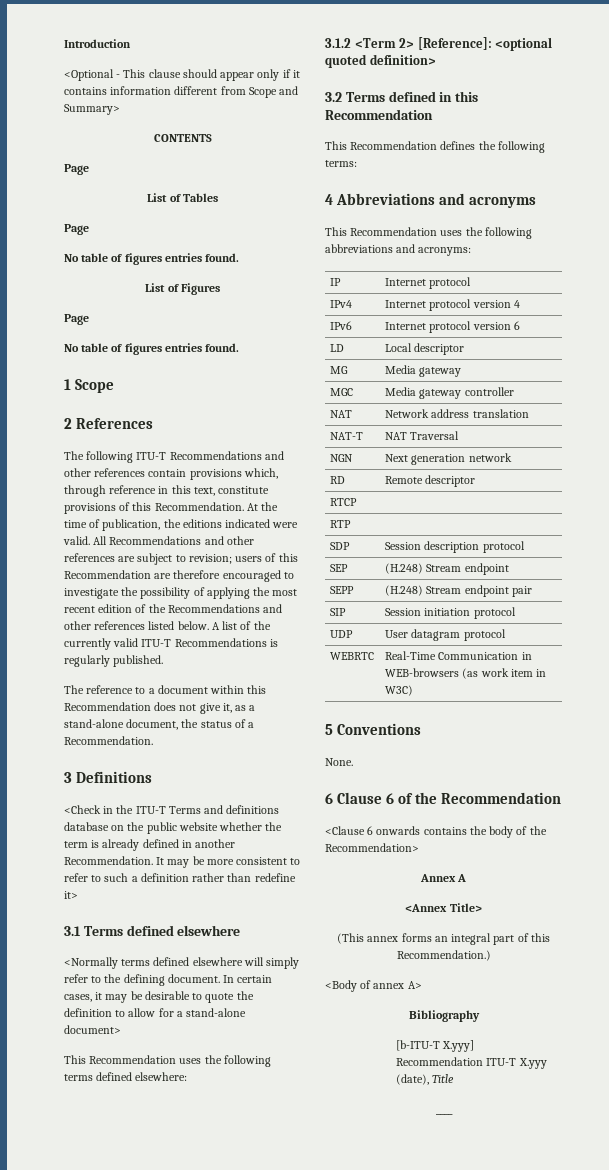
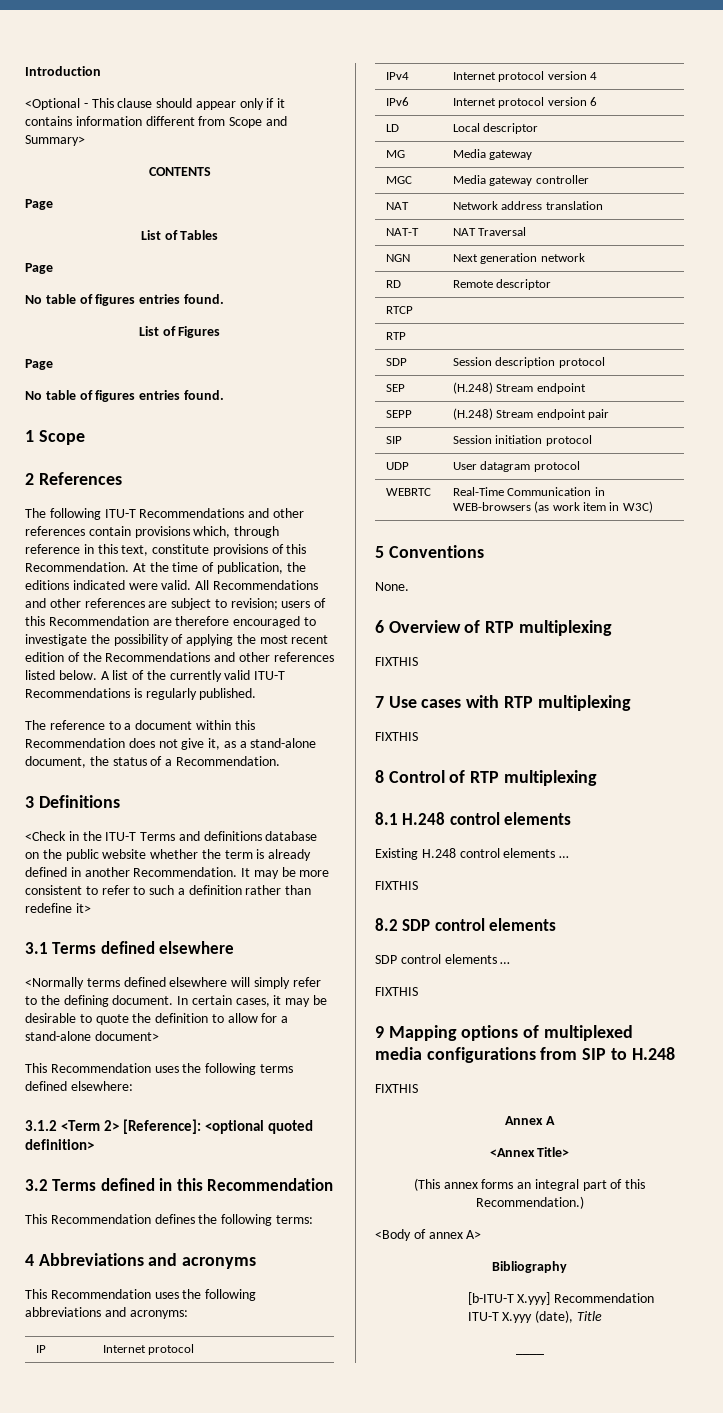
[337,792,562,804] [325,826,547,838] [325,843,419,852] Clause 6 of the Recommendation // <Clause 6 onwards contains the body of the Recommendation> -> [388,620,612,636] [375,657,418,666] [375,695,631,711] [375,732,418,741] [375,770,597,786] [375,812,572,825] [375,848,570,860] [375,881,418,890] [375,918,557,931] [375,954,511,964] [375,987,418,996] [375,1025,633,1041] [375,1047,675,1063] [375,1084,418,1093] Overview of RTP multiplexing // FIXTHIS // 7 Use cases with RTP multiplexing // FIXTHIS // 8 Control of RTP multiplexing // 8.1 H.248 control elements // Existing H.248 control elements … // FIXTHIS // 8.2 SDP control elements // SDP control elements … // FIXTHIS // 9 Mapping options of multiplexed media configurations from SIP to H.248 // FIXTHIS

